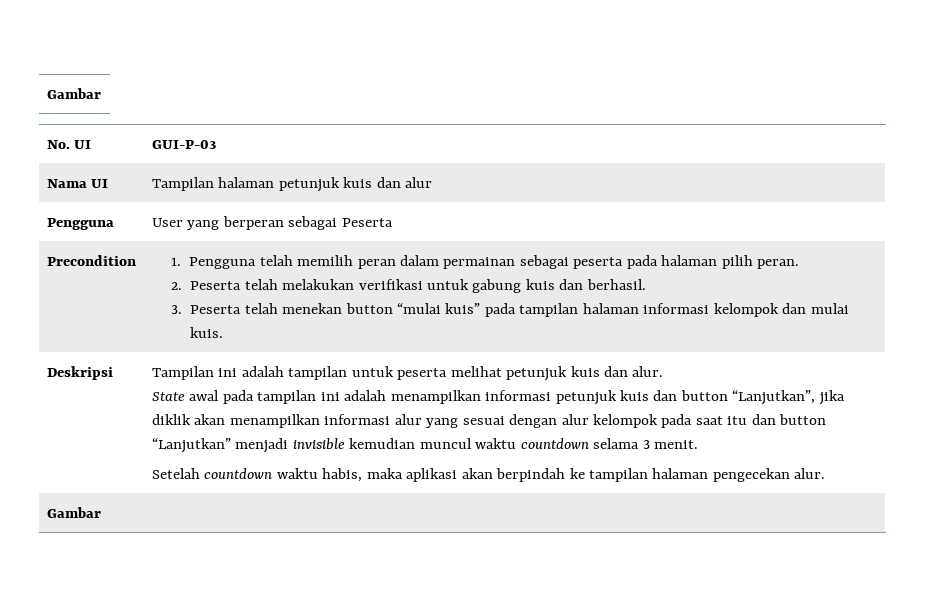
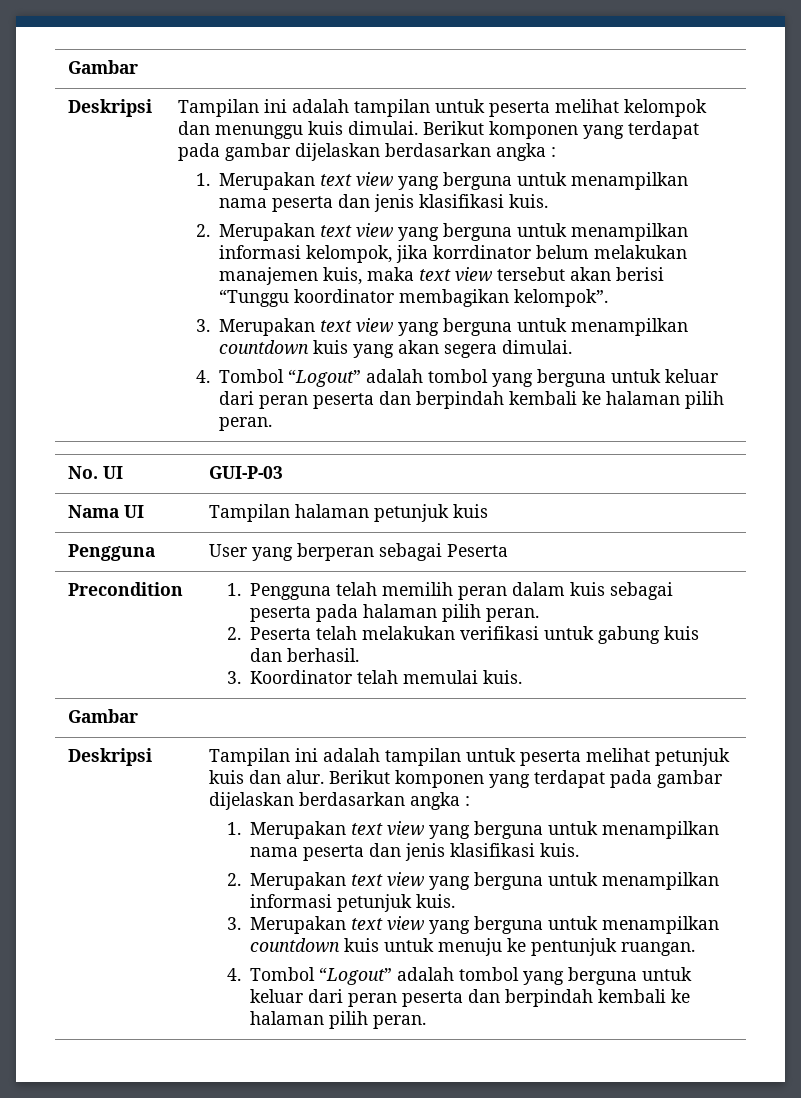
[46,88,101,99] Gambar -> [67,60,138,74] [67,99,152,117] [177,99,707,117] [177,121,699,139] [177,143,556,161] [196,172,689,190] [219,194,549,212] [196,223,689,241] [219,245,688,263] [219,267,665,285] [219,289,609,307] [196,318,689,336] [219,340,573,358] [196,369,719,387] [219,391,725,409] [219,417,273,431] Gambar // Deskripsi | Tampilan ini adalah tampilan untuk peserta melihat kelompok dan menunggu kuis dimulai. Berikut komponen yang terdapat pada gambar dijelaskan berdasarkan angka : // 1. Merupakan text view yang berguna untuk menampilkan nama peserta dan jenis klasifikasi kuis. // 2. Merupakan text view yang berguna untuk menampilkan informasi kelompok, jika korrdinator belum melakukan manajemen kuis, maka text view tersebut akan berisi “Tunggu koordinator membagikan kelompok”. // 3. Merupakan text view yang berguna untuk menampilkan countdown kuis yang akan segera dimulai. // 4. Tombol “Logout” adalah tombol yang berguna untuk keluar dari peran peserta dan berpindah kembali ke halaman pilih peran.
[376,177,433,188] dan alur -> (488, 511) none
[443,257,516,269] permainan -> [570,582,606,596] kuis
[190,303,849,317] [190,327,224,338] Peserta telah menekan button “mulai kuis” pada tampilan halaman informasi kelompok dan mulai kuis. -> [250,670,523,684] [67,709,138,723] Koordinator telah memulai kuis. // Gambar
[151,390,845,405] [151,414,827,428] [151,438,699,453] [151,468,826,482] [46,507,101,518] // State awal pada tampilan ini adalah menampilkan informasi petunjuk kuis dan button “Lanjutkan”, jika diklik akan menampilkan informasi alur yang sesuai dengan alur kelompok pada saat itu dan button “Lanjutkan” menjadi invisible kemudian muncul waktu countdown selama 3 menit. // Setelah countdown waktu habis, maka aplikasi akan berpindah ke tampilan halaman pengecekan alur. // Gambar -> [328,770,722,788] [208,792,470,810] [227,821,720,839] [250,843,580,861] [227,872,720,890] [250,894,456,912] [227,916,720,934] [250,938,696,956] [227,967,693,985] [250,989,691,1007] [250,1011,427,1029] Berikut komponen yang terdapat pada gambar dijelaskan berdasarkan angka : // 1. Merupakan text view yang berguna untuk menampilkan nama peserta dan jenis klasifikasi kuis. // 2. Merupakan text view yang berguna untuk menampilkan informasi petunjuk kuis. // 3. Merupakan text view yang berguna untuk menampilkan countdown kuis untuk menuju ke pentunjuk ruangan. // 4. Tombol “Logout” adalah tombol yang berguna untuk keluar dari peran peserta dan berpindah kembali ke halaman pilih peran.

